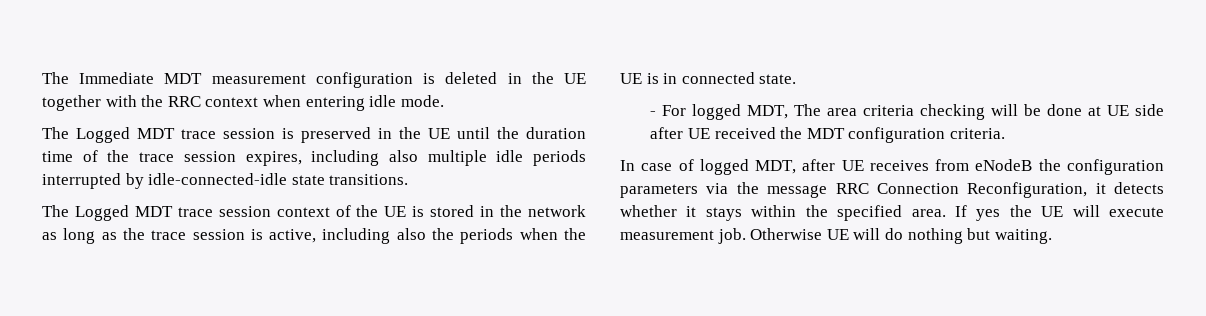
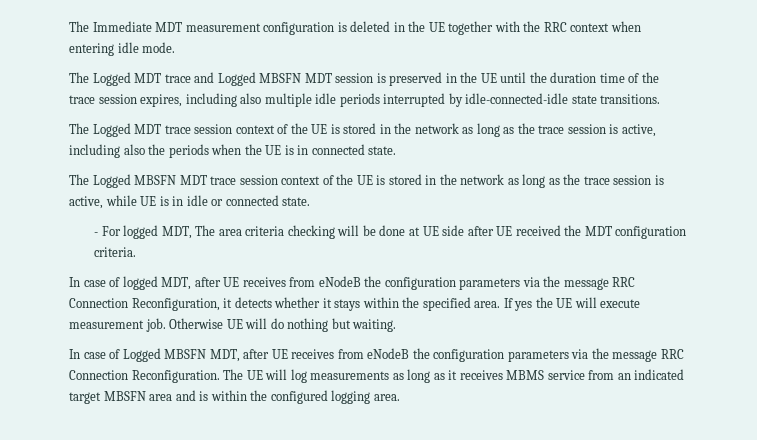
(216, 134) none -> [194,72,332,86] and Logged MBSFN MDT
(797, 79) none -> [69,174,664,188] [69,195,311,209] // The Logged MBSFN MDT trace session context of the UE is stored in the network as long as the trace session is active, while UE is in idle or connected state.
(1052, 236) none -> [69,348,684,362] [69,369,685,383] [69,390,400,404] // In case of Logged MBSFN MDT, after UE receives from eNodeB the configuration parameters via the message RRC Connection Reconfiguration. The UE will log measurements as long as it receives MBMS service from an indicated target MBSFN area and is within the configured logging area.

